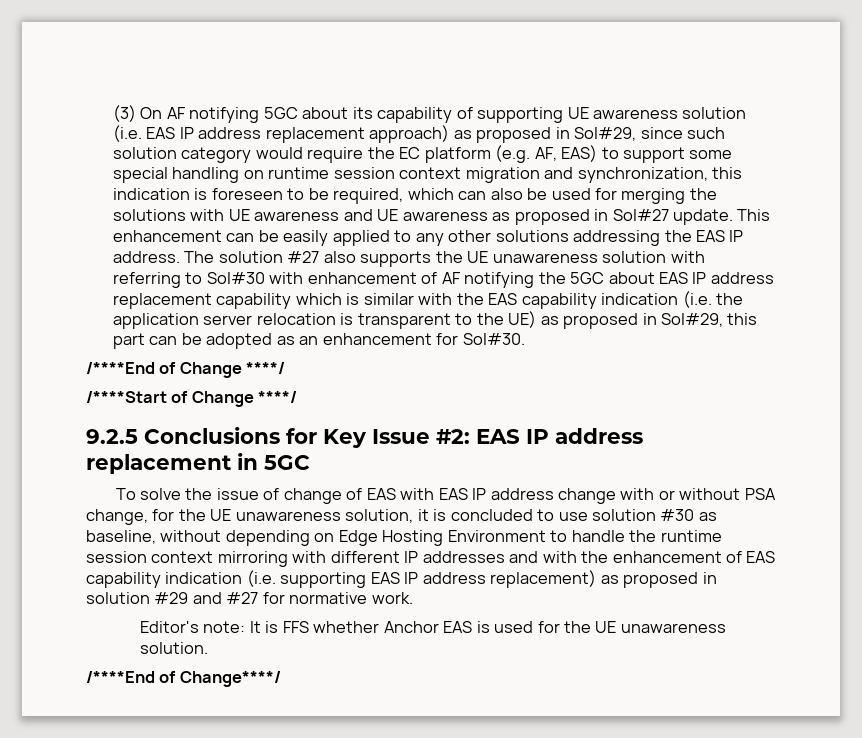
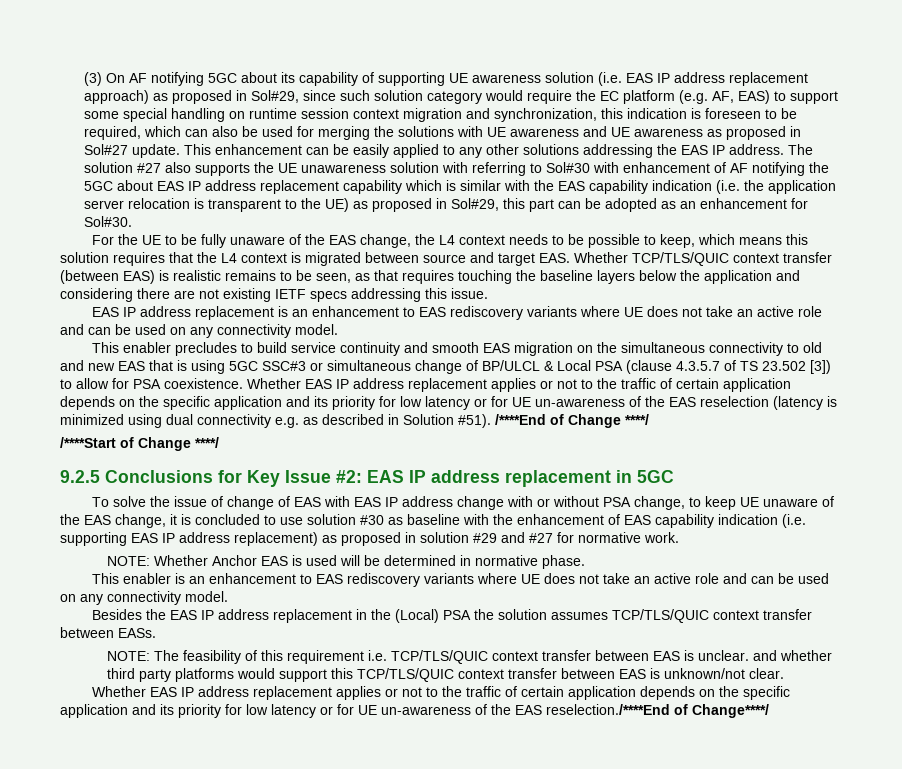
(525, 339) none -> [91,234,808,248] [60,252,832,266] [60,270,800,284] [60,288,488,302] [91,306,822,320] [60,324,338,338] [91,342,822,356] [60,360,831,374] [60,378,791,392] [60,396,837,410] [60,414,491,428] For the UE to be fully unaware of the EAS change, the L4 context needs to be possible to keep, which means this solution requires that the L4 context is migrated between source and target EAS. Whether TCP/TLS/QUIC context transfer (between EAS) is realistic remains to be seen, as that requires touching the baseline layers below the application and considering there are not existing IETF specs addressing this issue. // EAS IP address replacement is an enhancement to EAS rediscovery variants where UE does not take an active role and can be used on any connectivity model. // This enabler precludes to build service continuity and smooth EAS migration on the simultaneous connectivity to old and new EAS that is using 5GC SSC#3 or simultaneous change of BP/ULCL & Local PSA (clause 4.3.5.7 of TS 23.502 [3]) to allow for PSA coexistence. Whether EAS IP address replacement applies or not to the traffic of certain application depends on the specific application and its priority for low latency or for UE un-awareness of the EAS reselection (latency is minimized using dual connectivity e.g. as described in Solution #51).
[152,509,414,523] for the UE unawareness solution, -> [688,496,834,510] [60,514,166,528] to keep UE unaware of the EAS change,
[86,530,722,546] [86,551,539,567] baseline, without depending on Edge Hosting Environment to handle the runtime session context mirroring with different IP addresses and -> [407,514,460,525] baseline
[140,621,726,633] [140,642,209,654] [86,671,155,683] Editor's note: It is FFS whether Anchor EAS is used for the UE unawareness solution. // /****End -> [107,555,586,569] [91,573,829,587] [60,591,228,605] [91,609,812,623] [60,627,156,638] [107,650,833,664] [107,668,785,682] [91,686,790,700] [60,704,670,718] NOTE: Whether Anchor EAS is used will be determined in normative phase. // This enabler is an enhancement to EAS rediscovery variants where UE does not take an active role and can be used on any connectivity model. // Besides the EAS IP address replacement in the (Local) PSA the solution assumes TCP/TLS/QUIC context transfer between EASs. // NOTE: The feasibility of this requirement i.e. TCP/TLS/QUIC context transfer between EAS is unclear. and whether third party platforms would support this TCP/TLS/QUIC context transfer between EAS is unknown/not clear. // Whether EAS IP address replacement applies or not to the traffic of certain application depends on the specific application and its priority for low latency or for UE un-awareness of the EAS reselection./****End

